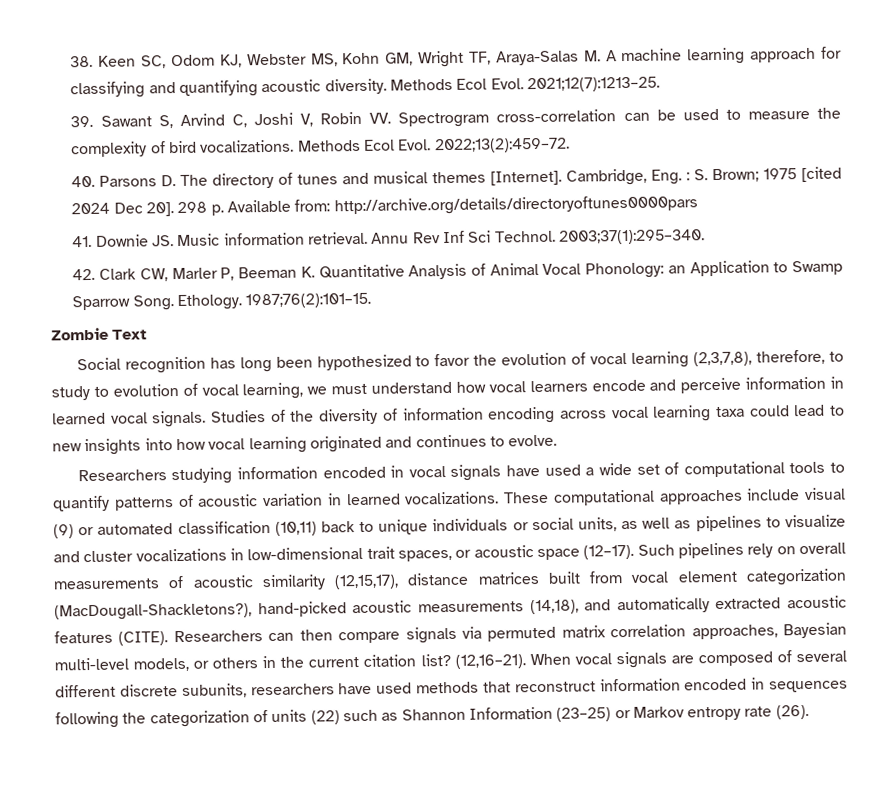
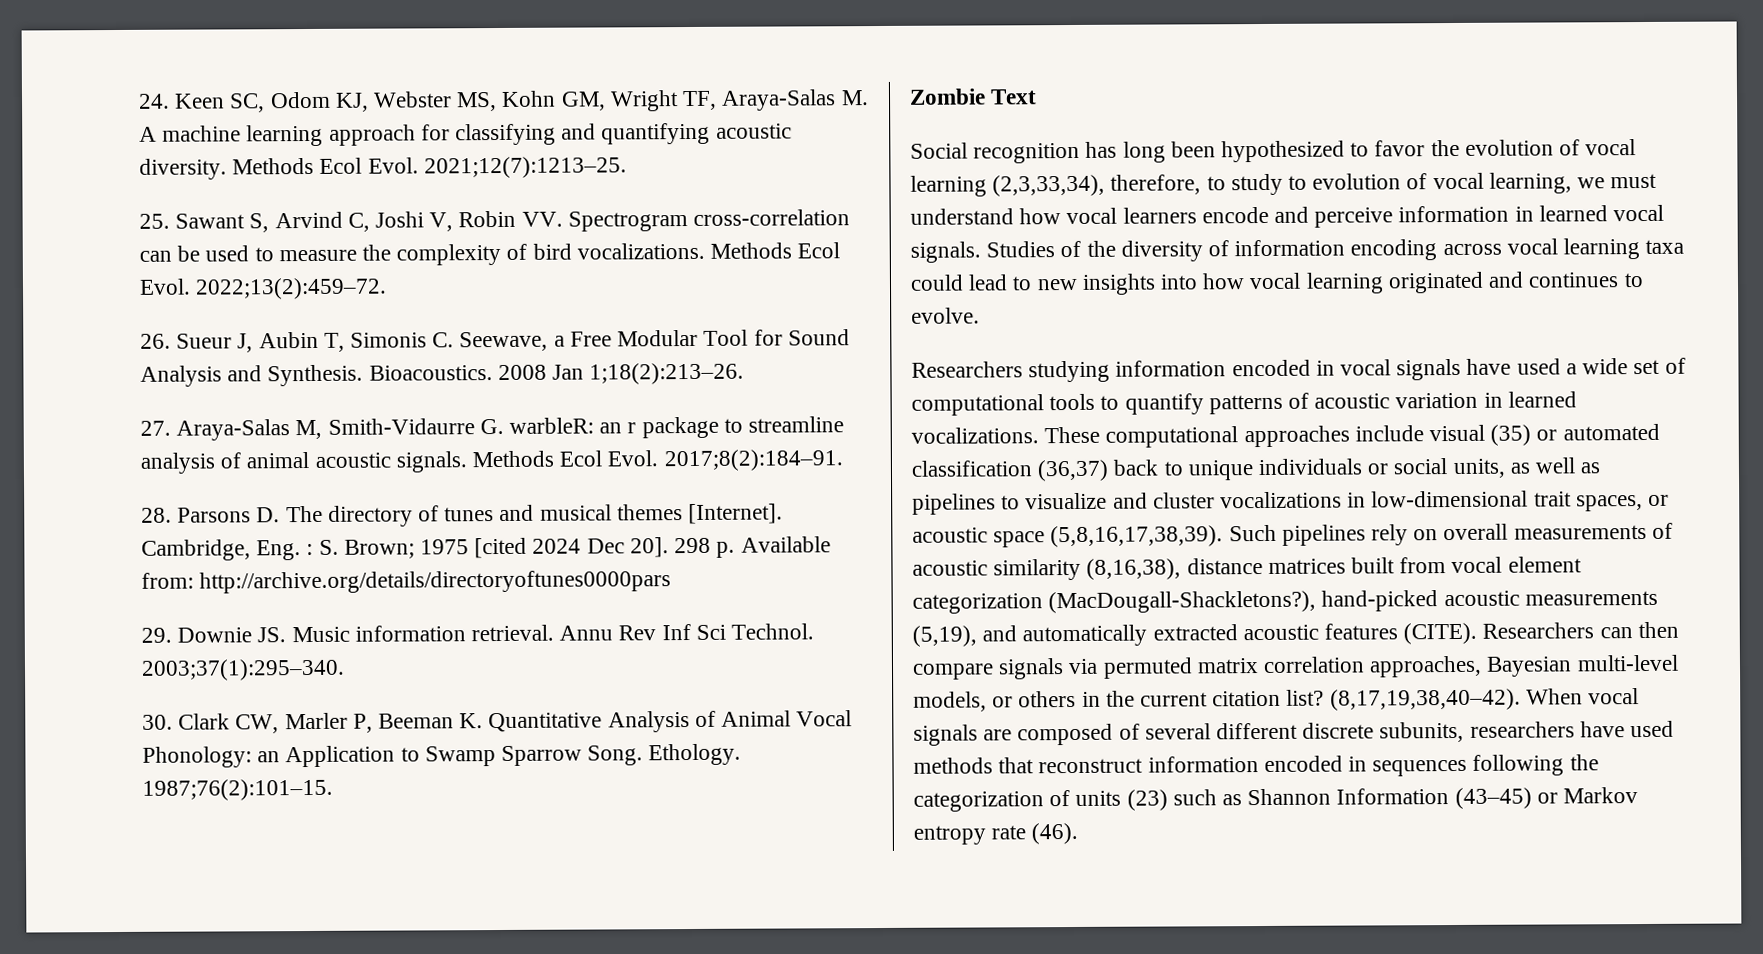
[70,55,94,68] 38. -> [138,93,171,109] 24.
[70,115,94,128] 39. -> [139,213,171,229] 25.
[71,175,96,188] 40. -> [140,329,850,353] [140,362,745,387] [140,416,845,441] [140,449,843,474] [141,507,173,523] 26. Sueur J, Aubin T, Simonis C. Seewave, a Free Modular Tool for Sound Analysis and Synthesis. Bioacoustics. 2008 Jan 1;18(2):213–26. // 27. Araya-Salas M, Smith-Vidaurre G. warbleR: an r package to streamline analysis of animal acoustic signals. Methods Ecol Evol. 2017;8(2):184–91. // 28.
[72,235,93,248] 41. -> [141,627,173,643] 29.
[72,268,96,281] 42. -> [142,714,174,730] 30.
[693,351,753,367] (2,3,7,8), -> [992,174,1106,197] (2,3,33,34),
[53,524,74,539] (9) -> [1490,424,1532,446] (35)
[274,521,317,536] (10,11) -> [1037,459,1110,482] (36,37)
[583,544,635,560] (12–17). -> [1050,525,1224,548] (5,8,16,17,38,39).
[334,574,400,590] (12,15,17), -> [1086,558,1182,580] (8,16,38),
[529,599,579,615] (14,18), -> [912,625,977,647] (5,19),
[454,654,526,669] (12,16–21). -> [1329,688,1521,711] (8,17,19,38,40–42).
[310,710,340,725] (22) -> [1126,789,1168,811] (23)
[556,707,612,722] (23–25) -> [1454,787,1532,810] (43–45)
[775,704,809,720] (26). -> [1031,822,1079,845] (46).

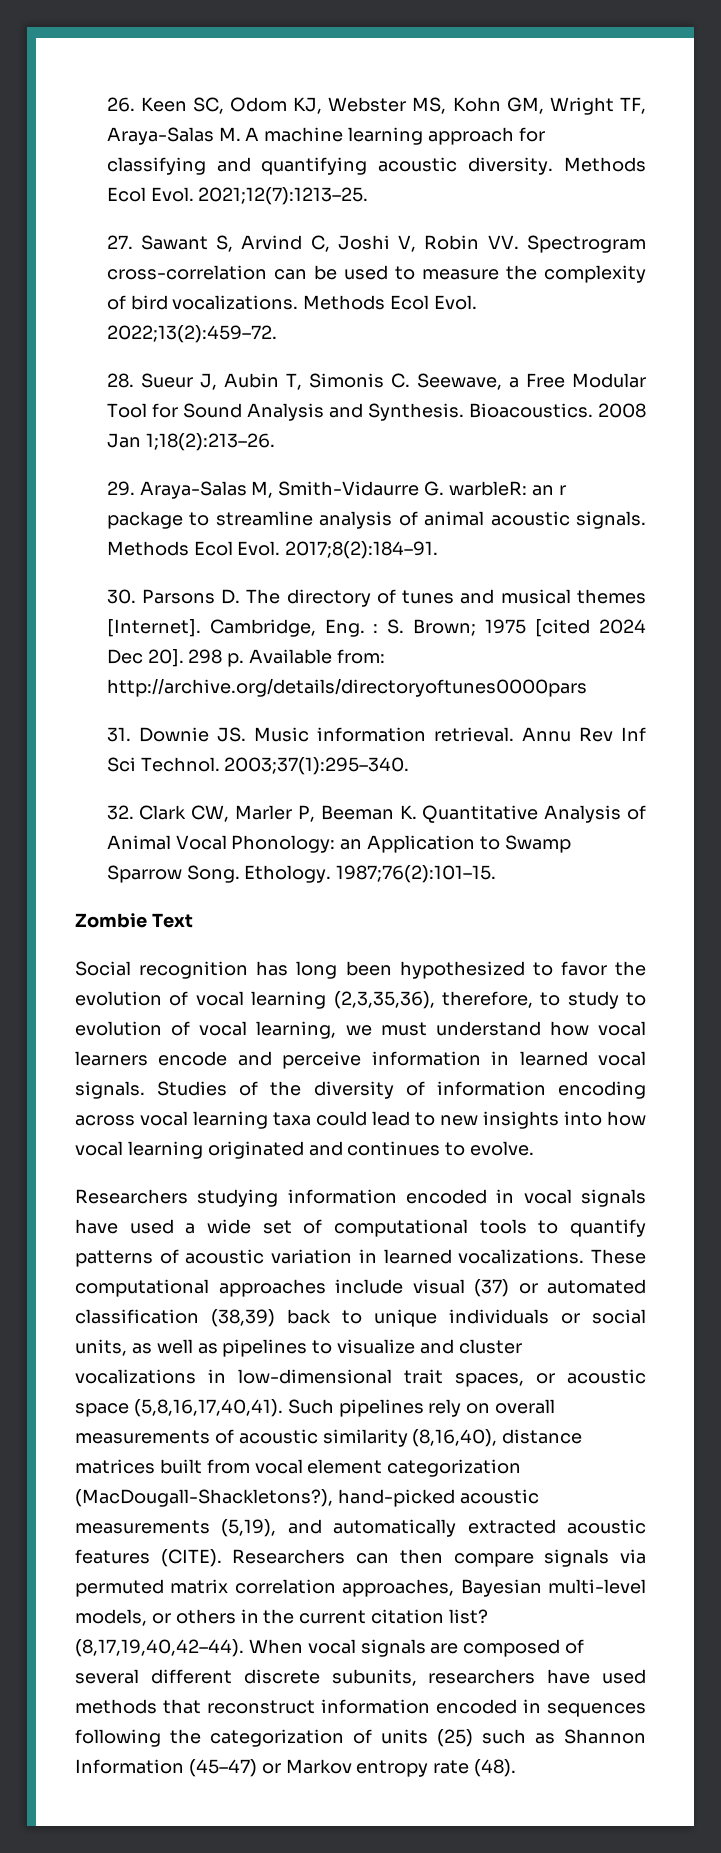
[138,93,171,109] 24. -> [106,97,135,112] 26.
[139,213,171,229] 25. -> [106,235,133,249] 27.
[140,333,172,349] 26. -> [106,373,134,388] 28.
[140,420,172,436] 27. -> [106,481,135,496] 29.
[141,507,173,523] 28. -> [106,589,136,604] 30.
[141,627,173,643] 29. -> [106,727,131,742] 31.
[142,714,174,730] 30. -> [106,805,134,820] 32.
[992,174,1106,197] (2,3,33,34), -> [333,991,435,1009] (2,3,35,36),
[1490,424,1532,446] (35) -> [474,1279,509,1297] (37)
[1037,459,1110,482] (36,37) -> [211,1309,275,1327] (38,39)
[1050,525,1224,548] (5,8,16,17,38,39). -> [133,1399,283,1417] (5,8,16,17,40,41).
[1086,558,1182,580] (8,16,38), -> [412,1429,498,1447] (8,16,40),
[1329,688,1521,711] (8,17,19,38,40–42). -> [75,1639,244,1657] (8,17,19,40,42–44).
[1126,789,1168,811] (23) -> [437,1729,473,1747] (25)
[1454,787,1532,810] (43–45) -> [188,1759,257,1777] (45–47)
[1031,822,1079,845] (46). -> [474,1759,517,1777] (48).

